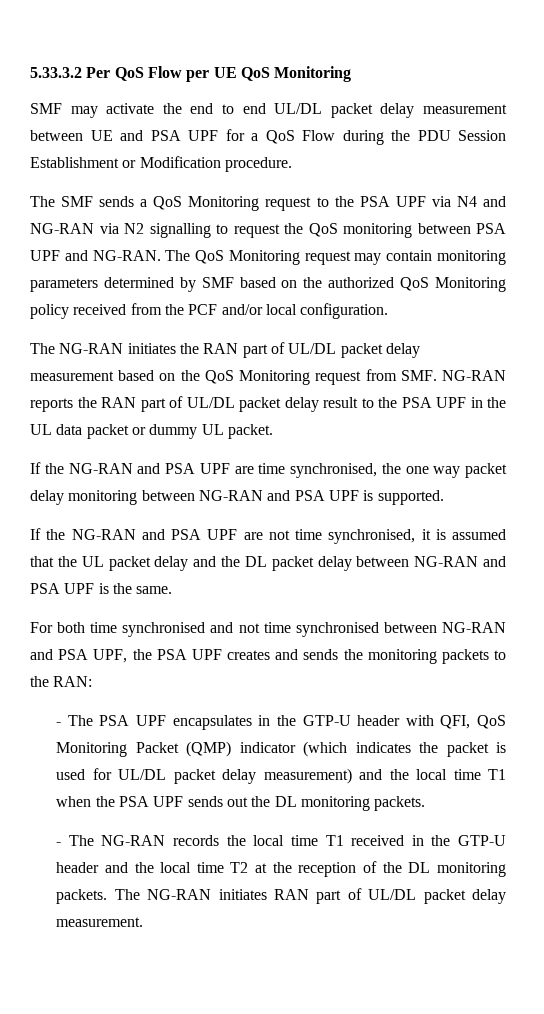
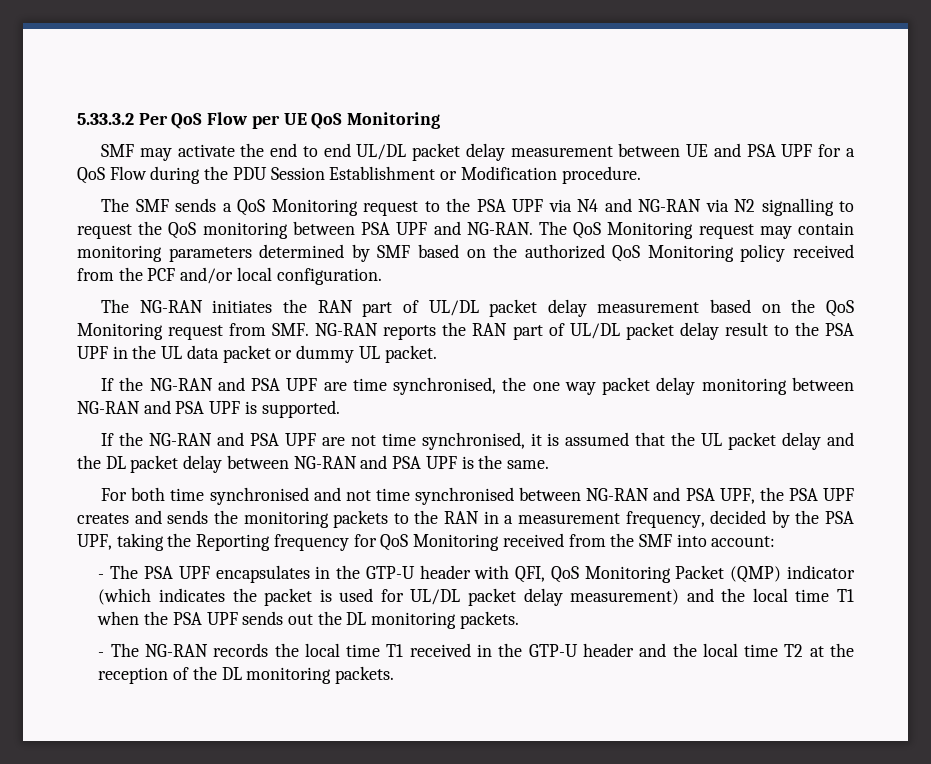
[53,676,93,687] RAN: -> [444,510,854,528] [77,533,776,551] RAN in a measurement frequency, decided by the PSA UPF, taking the Reporting frequency for QoS Monitoring received from the SMF into account:
[114,888,507,904] [56,917,144,927] The NG-RAN initiates RAN part of UL/DL packet delay measurement. -> (395, 675) none

